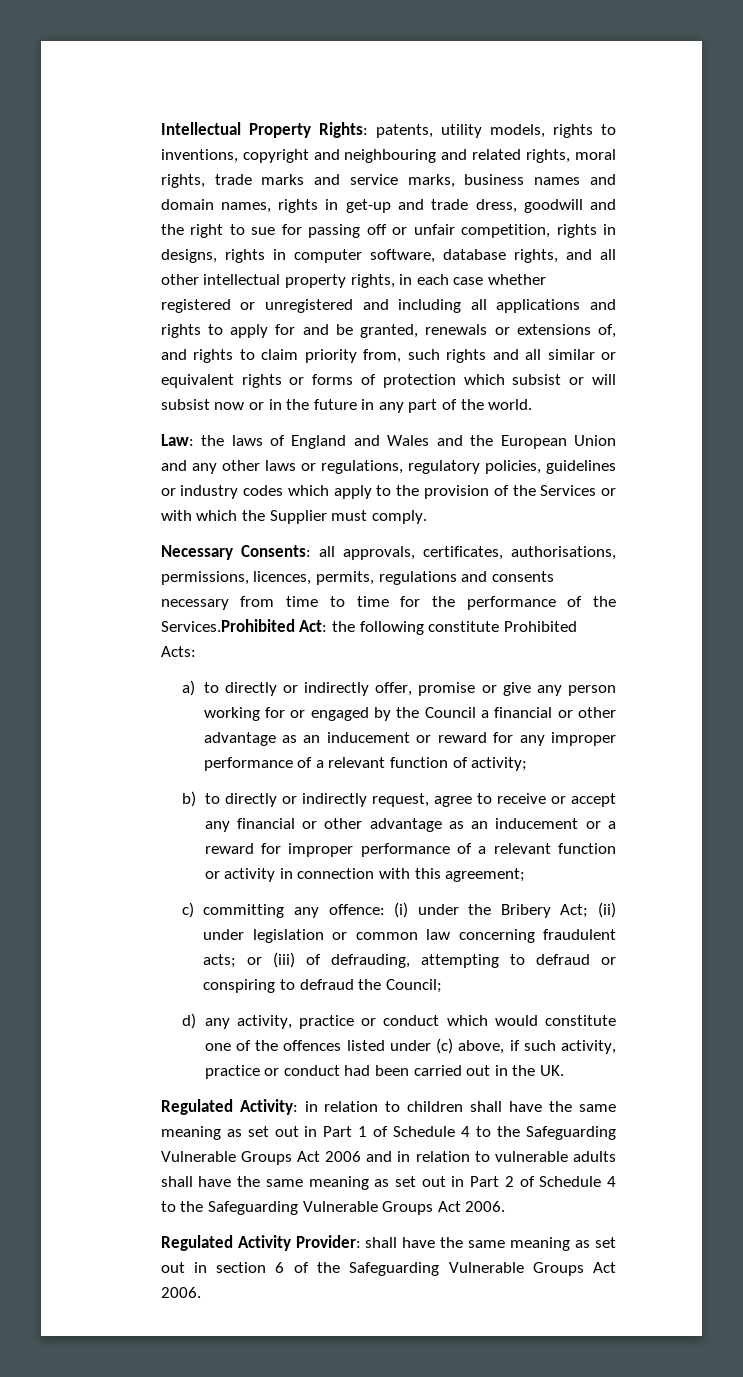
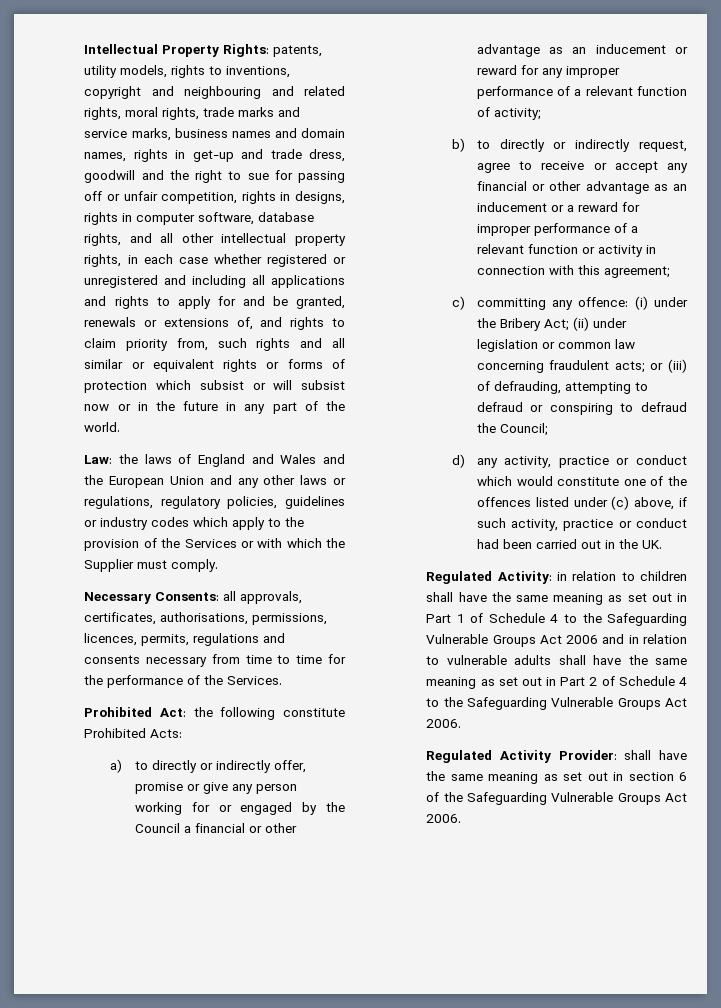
[160,619,295,632] Services.Prohibited -> [227,676,283,685] [84,707,153,717] Services. // Prohibited

